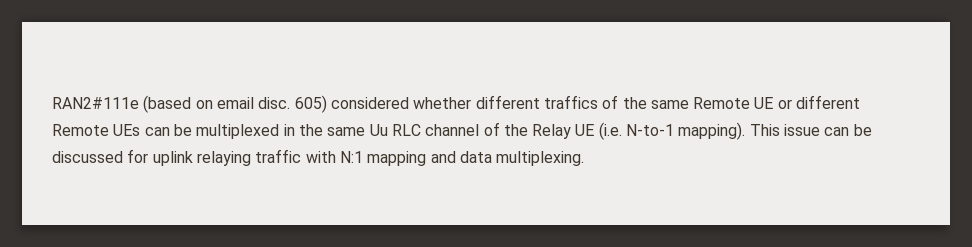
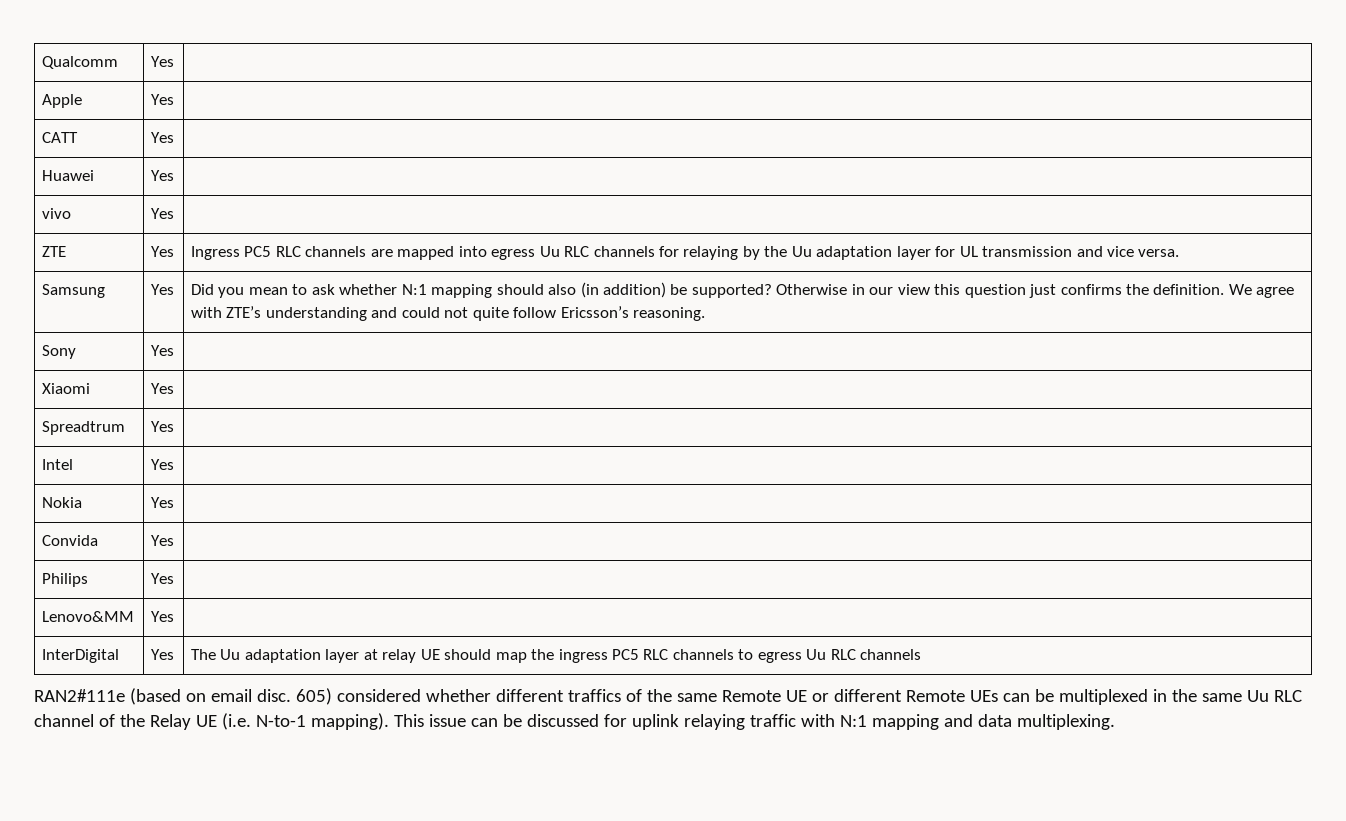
(52, 103) none -> [42,56,119,69] [151,56,175,67] [42,94,83,108] [151,94,175,105] [42,132,79,143] [151,132,175,143] [42,170,95,181] [151,170,175,181] [42,208,72,219] [151,208,175,219] [42,246,67,257] [151,246,175,257] [191,246,1180,260] [42,284,106,298] [151,284,175,295] [191,282,1295,298] [191,306,706,321] [42,345,77,359] [151,345,175,356] [42,383,91,394] [151,383,175,394] [42,421,126,435] [151,421,175,432] [42,459,74,470] [151,459,175,470] [42,497,83,508] [151,497,175,508] [42,535,99,546] [151,535,175,546] [42,573,89,587] [151,573,175,584] [42,611,135,622] [151,611,175,622] [42,649,120,663] [151,649,175,660] [191,649,922,663] Qualcomm | Yes | // Apple | Yes | // CATT | Yes | // Huawei | Yes | // vivo | Yes | // ZTE | Yes | Ingress PC5 RLC channels are mapped into egress Uu RLC channels for relaying by the Uu adaptation layer for UL transmission and vice versa. // Samsung | Yes | Did you mean to ask whether N:1 mapping should also (in addition) be supported? Otherwise in our view this question just confirms the definition. We agree with ZTE’s understanding and could not quite follow Ericsson’s reasoning. // Sony | Yes | // Xiaomi | Yes | // Spreadtrum | Yes | // Intel | Yes | // Nokia | Yes | // Convida | Yes | // Philips | Yes | // Lenovo&MM | Yes | // InterDigital | Yes | The Uu adaptation layer at relay UE should map the ingress PC5 RLC channels to egress Uu RLC channels //

